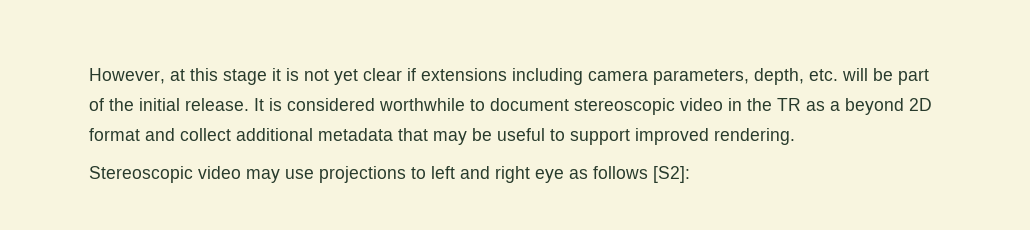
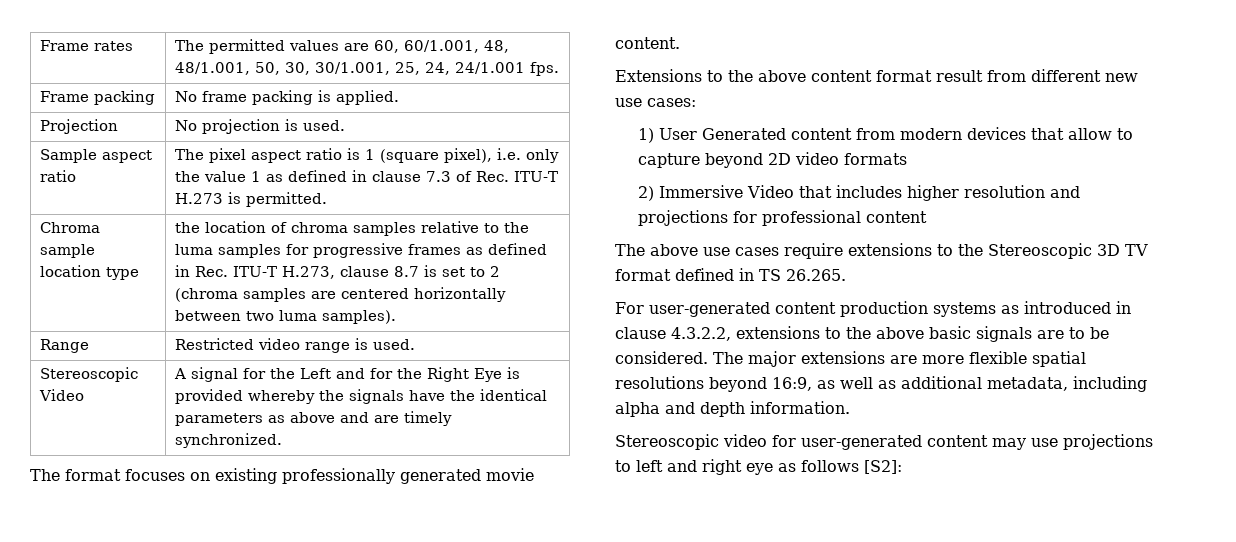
[89,68,929,85] [89,98,932,115] [89,128,795,145] However, at this stage it is not yet clear if extensions including camera parameters, depth, etc. will be part of the initial release. It is considered worthwhile to document stereoscopic video in the TR as a beyond 2D format and collect additional metadata that may be useful to support improved rendering. -> [39,40,133,51] [174,39,509,54] [174,62,559,76] [39,90,155,105] [174,90,399,105] [39,119,118,134] [174,119,345,134] [39,149,152,163] [39,170,76,182] [174,148,559,163] [174,170,558,182] [174,192,327,207] [39,222,100,233] [39,244,95,258] [39,265,139,280] [174,221,529,236] [174,243,547,258] [174,265,500,279] [174,287,506,302] [174,310,396,324] [39,339,89,353] [174,338,415,353] [39,367,138,382] [38,389,84,401] [173,367,520,382] [174,389,547,404] [174,411,452,426] [174,433,282,448] [30,468,534,484] [615,37,680,49] [615,69,1138,82] [615,98,696,107] [638,127,1134,143] [638,152,908,168] [638,185,1081,201] [638,210,928,226] [615,243,1148,259] [615,268,846,281] [615,301,1131,317] [615,326,1109,342] [615,351,1086,367] [615,376,1147,392] [615,401,850,417] Frame rates | The permitted values are 60, 60/1.001, 48, 48/1.001, 50, 30, 30/1.001, 25, 24, 24/1.001 fps. // Frame packing | No frame packing is applied. // Projection | No projection is used. // Sample aspect ratio | The pixel aspect ratio is 1 (square pixel), i.e. only the value 1 as defined in clause 7.3 of Rec. ITU-T H.273 is permitted. // Chroma sample location type | the location of chroma samples relative to the luma samples for progressive frames as defined in Rec. ITU-T H.273, clause 8.7 is set to 2 (chroma samples are centered horizontally between two luma samples). // Range | Restricted video range is used. // Stereoscopic Video | A signal for the Left and for the Right Eye is provided whereby the signals have the identical parameters as above and are timely synchronized. // The format focuses on existing professionally generated movie content. // Extensions to the above content format result from different new use cases: // 1) User Generated content from modern devices that allow to capture beyond 2D video formats // 2) Immersive Video that includes higher resolution and projections for professional content // The above use cases require extensions to the Stereoscopic 3D TV format defined in TS 26.265. // For user-generated content production systems as introduced in clause 4.3.2.2, extensions to the above basic signals are to be considered. The major extensions are more flexible spatial resolutions beyond 16:9, as well as additional metadata, including alpha and depth information.
(241, 172) none -> [772,435,988,450] for user-generated content

